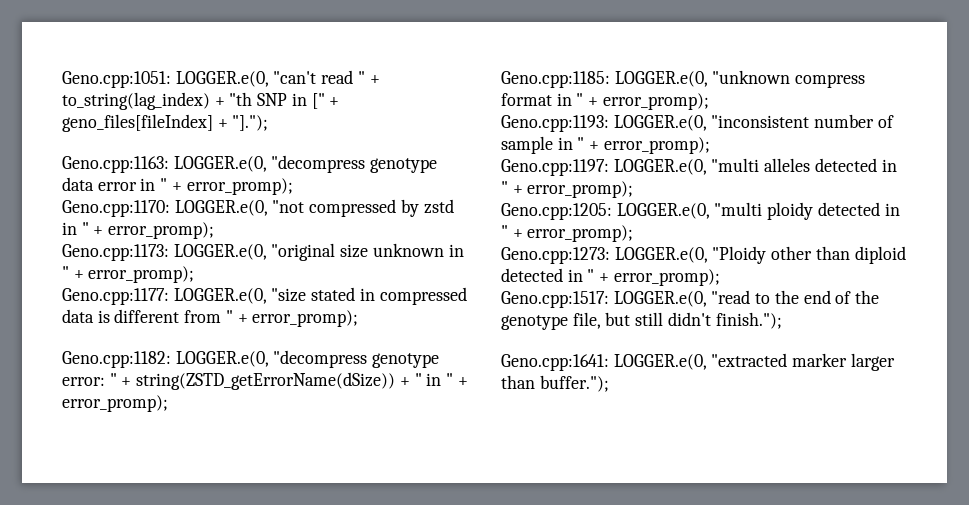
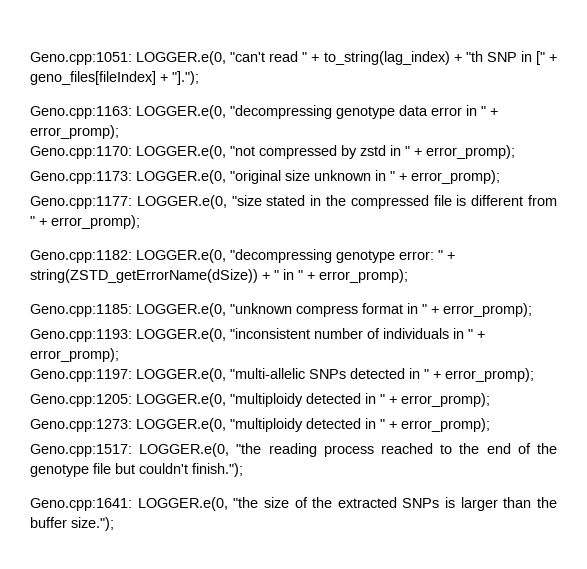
[271,155,366,173] "decompress -> [230,105,332,119] "decompressing
[379,287,467,305] [62,309,94,323] compressed data -> [326,195,452,209] the compressed file
[273,350,368,368] "decompress -> [230,249,332,263] "decompressing
[501,136,553,154] sample -> [383,328,449,339] individuals
[711,158,811,172] "multi alleles -> [230,368,346,379] "multi-allelic SNPs
[714,202,814,220] "multi ploidy -> [230,393,303,407] "multiploidy
[712,246,906,264] "Ploidy other than diploid -> [230,418,303,432] "multiploidy
[711,290,751,304] "read -> [236,443,433,457] "the reading process reached
[572,312,711,329] file, but still didn't -> [93,463,188,474] file but couldn't
[711,353,895,371] [501,375,609,392] "extracted marker larger than buffer."); -> [233,497,557,511] [30,517,114,531] "the size of the extracted SNPs is larger than the buffer size.");

